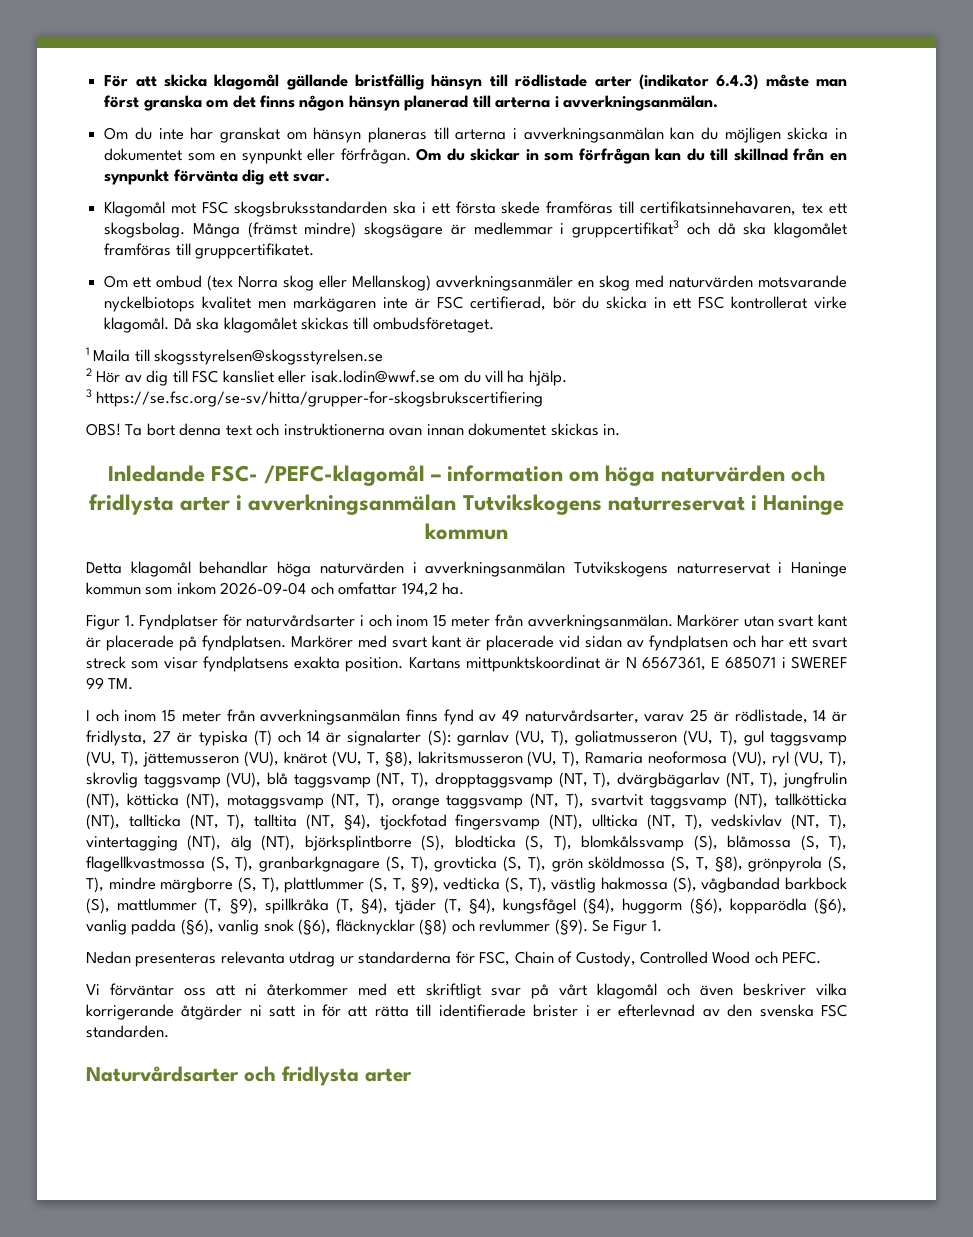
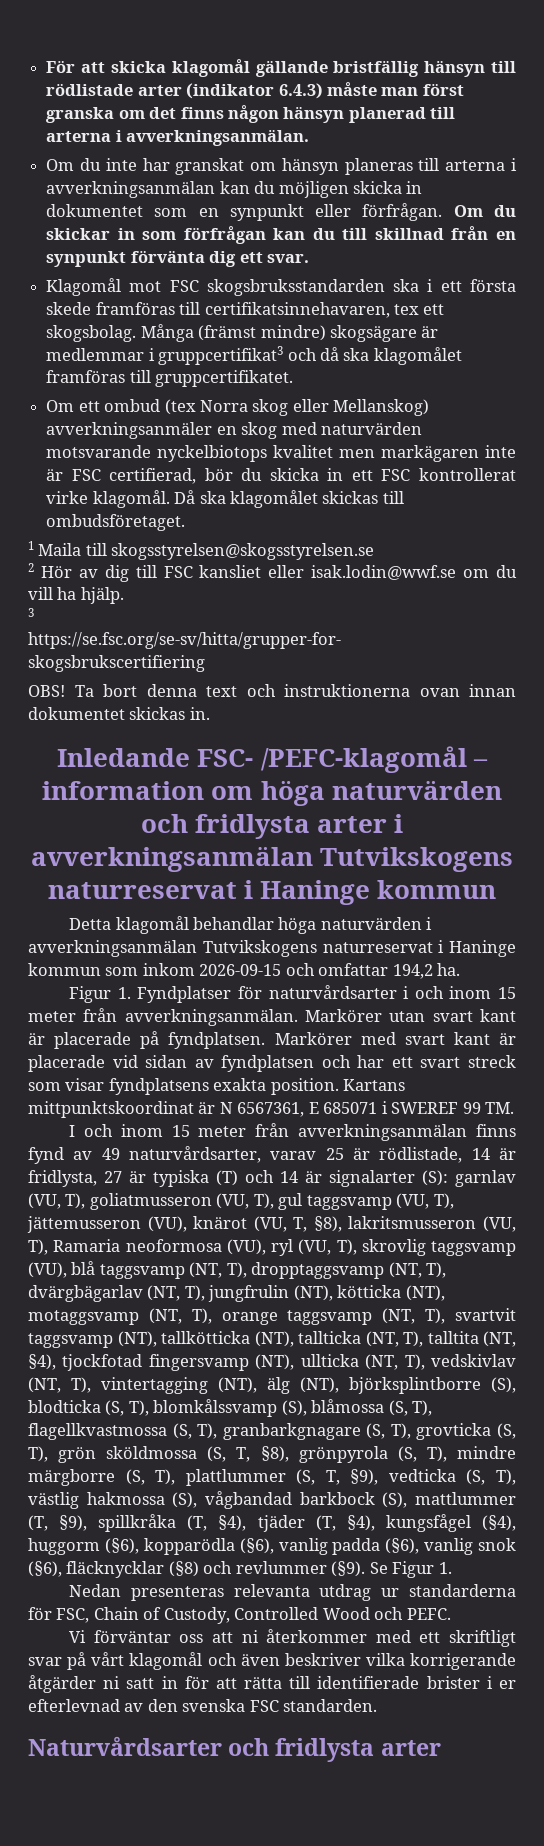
[220,582,307,595] 2026-09-04 -> [199,964,282,976] 2026-09-15

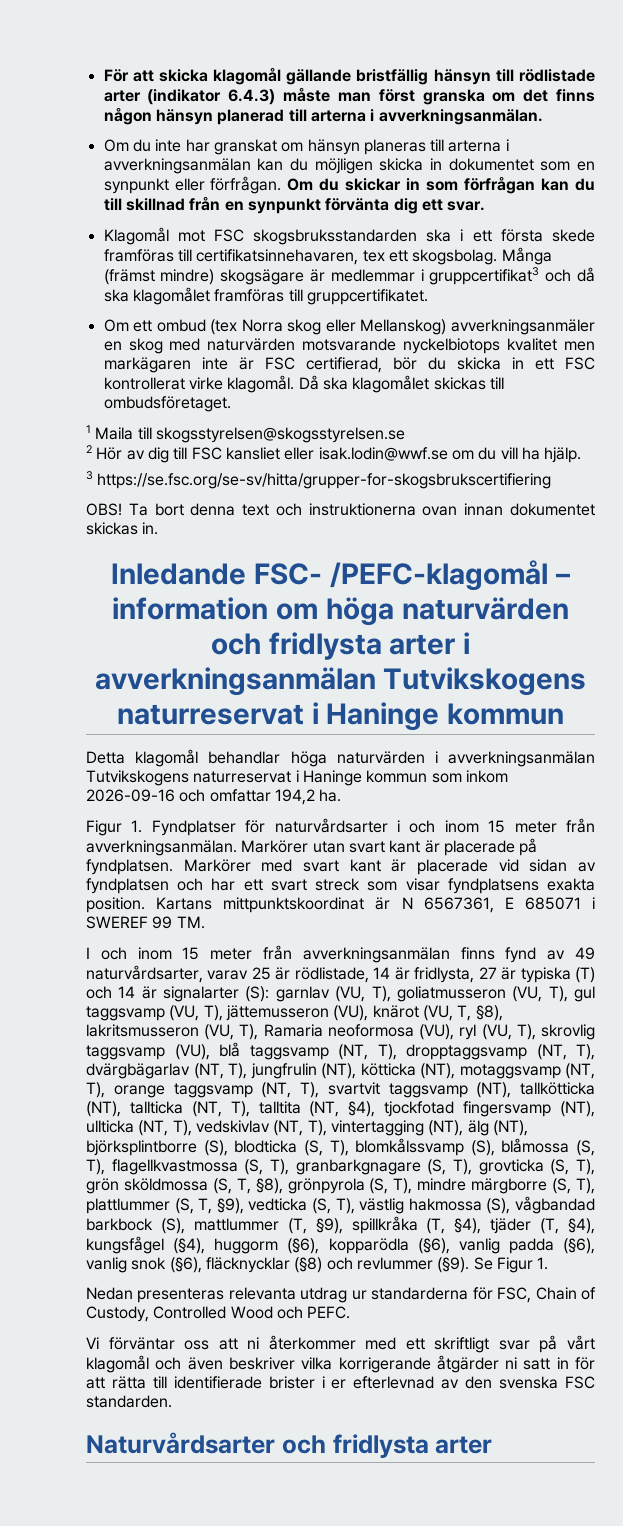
[199,964,282,976] 2026-09-15 -> [86,789,175,802] 2026-09-16

